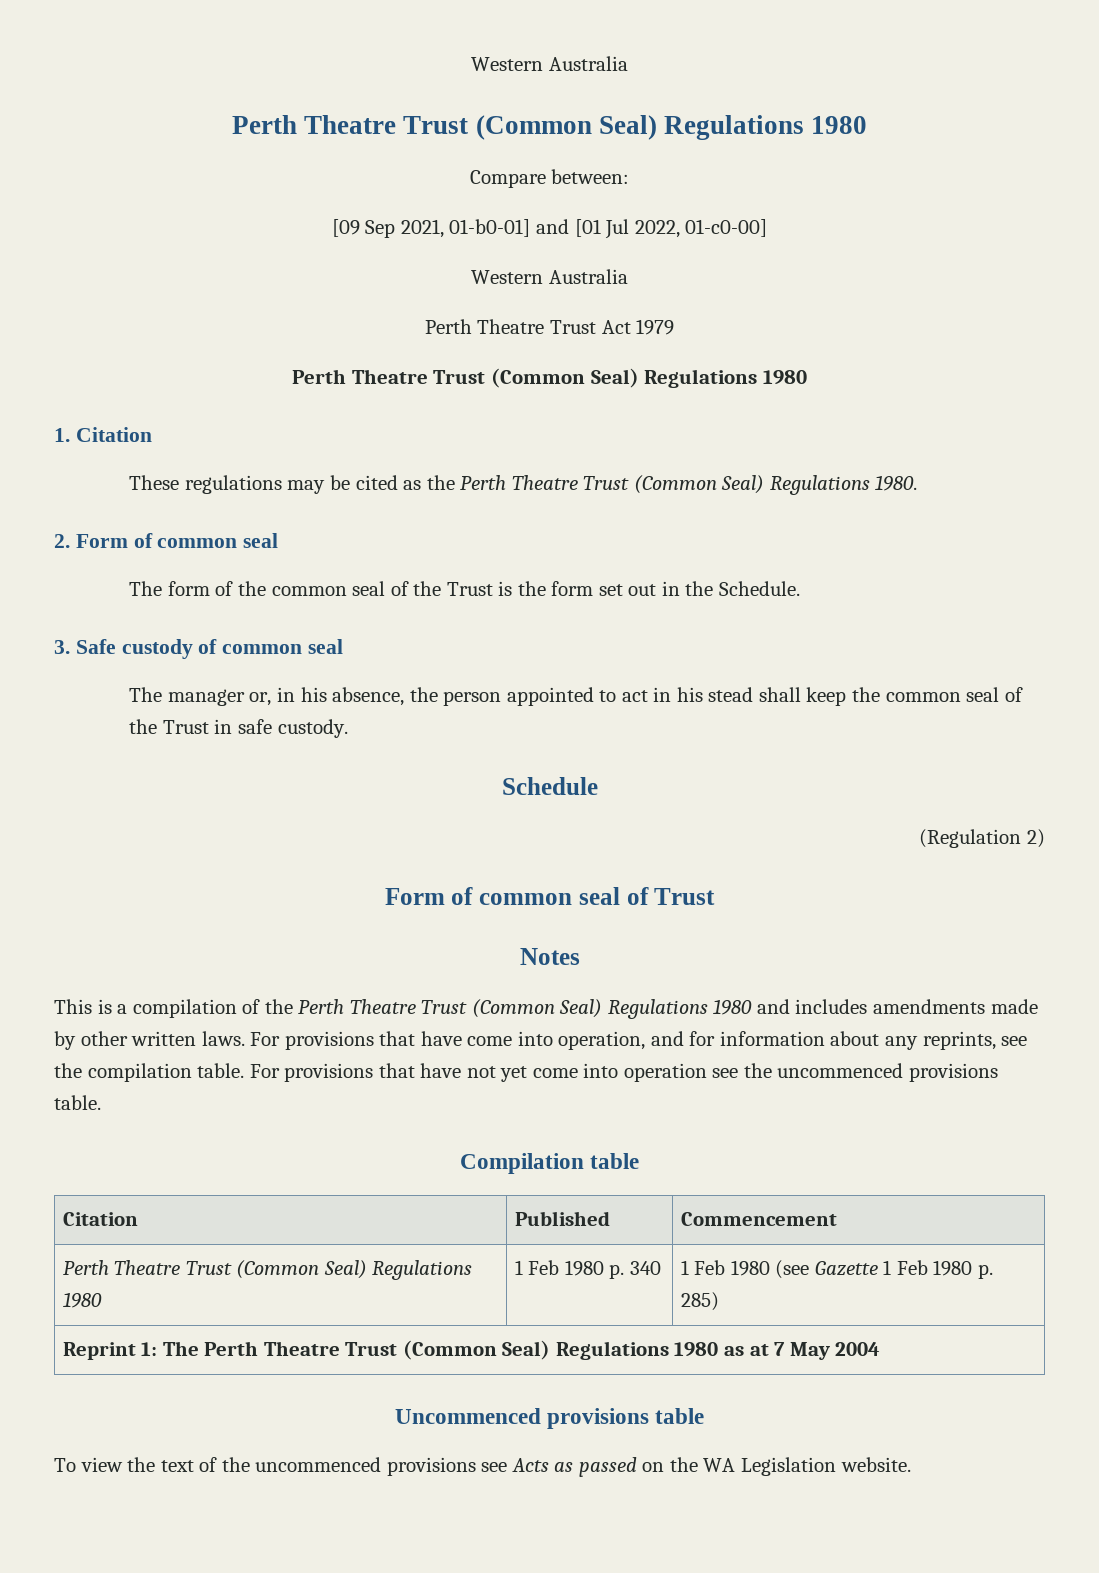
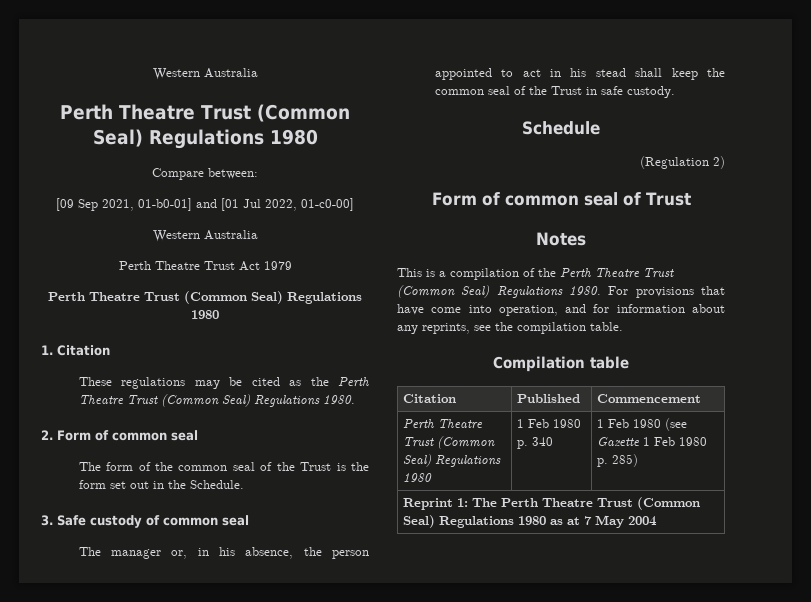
[713,999,1038,1015] [54,1031,245,1050] 1980 and includes amendments made by other written laws. -> [569,286,601,295] 1980.
[249,1063,999,1082] [54,1095,101,1110] For provisions that have not yet come into operation see the uncommenced provisions table. -> (623, 326) none
[394,1408,705,1429] [54,1457,911,1477] // Uncommenced provisions table // To view the text of the uncommenced provisions see Acts as passed on the WA Legislation website. -> (658, 521) none

